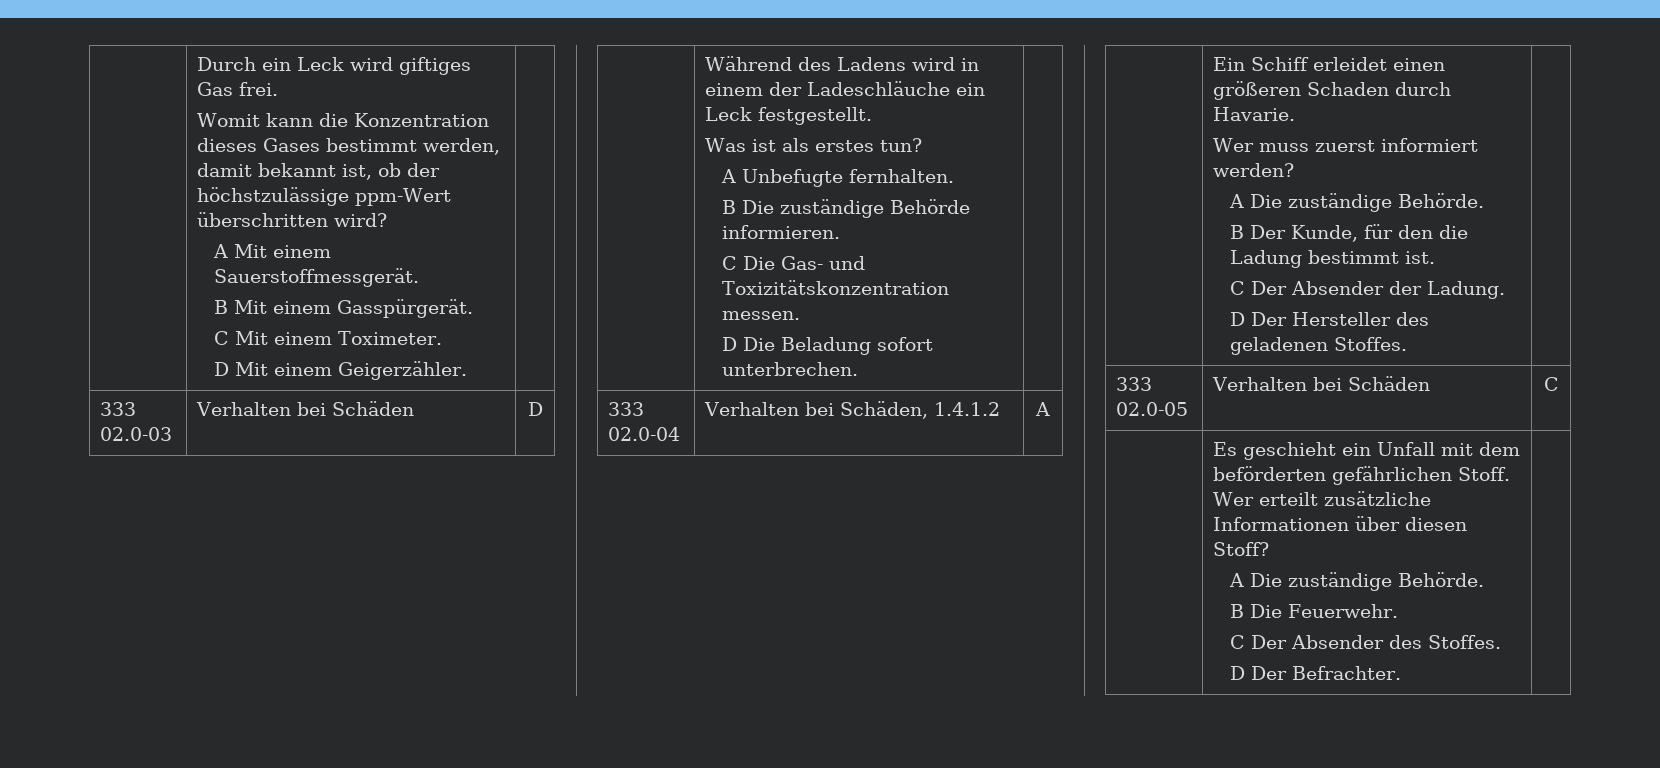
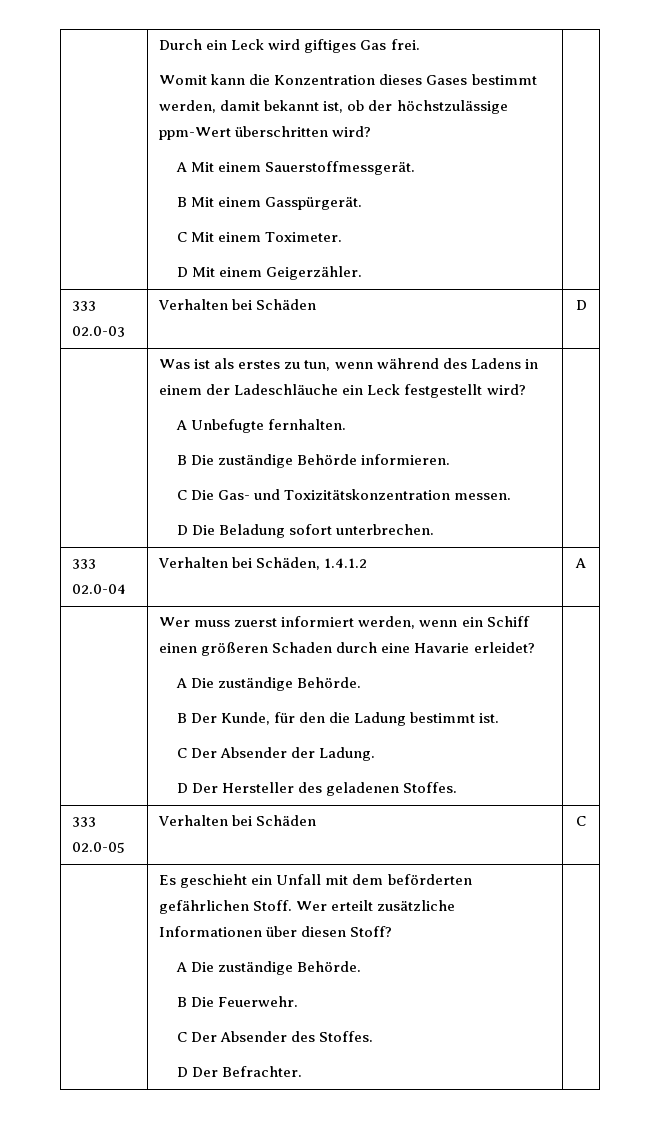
[705,56,793,71] Während -> [159,358,439,371] Was ist als erstes zu tun, wenn während
[912,57,956,71] wird -> (521, 363) none
[758,107,873,125] [705,138,923,152] festgestellt. // Was ist als erstes tun? -> [404,384,526,398] festgestellt wird?
[1213,57,1446,71] [1213,81,1452,100] [1213,107,1296,121] [1213,138,1479,152] [1213,163,1295,177] Ein Schiff erleidet einen größeren Schaden durch Havarie. // Wer muss zuerst informiert werden? -> [159,616,530,629] [159,642,535,656] Wer muss zuerst informiert werden, wenn ein Schiff einen größeren Schaden durch eine Havarie erleidet?

